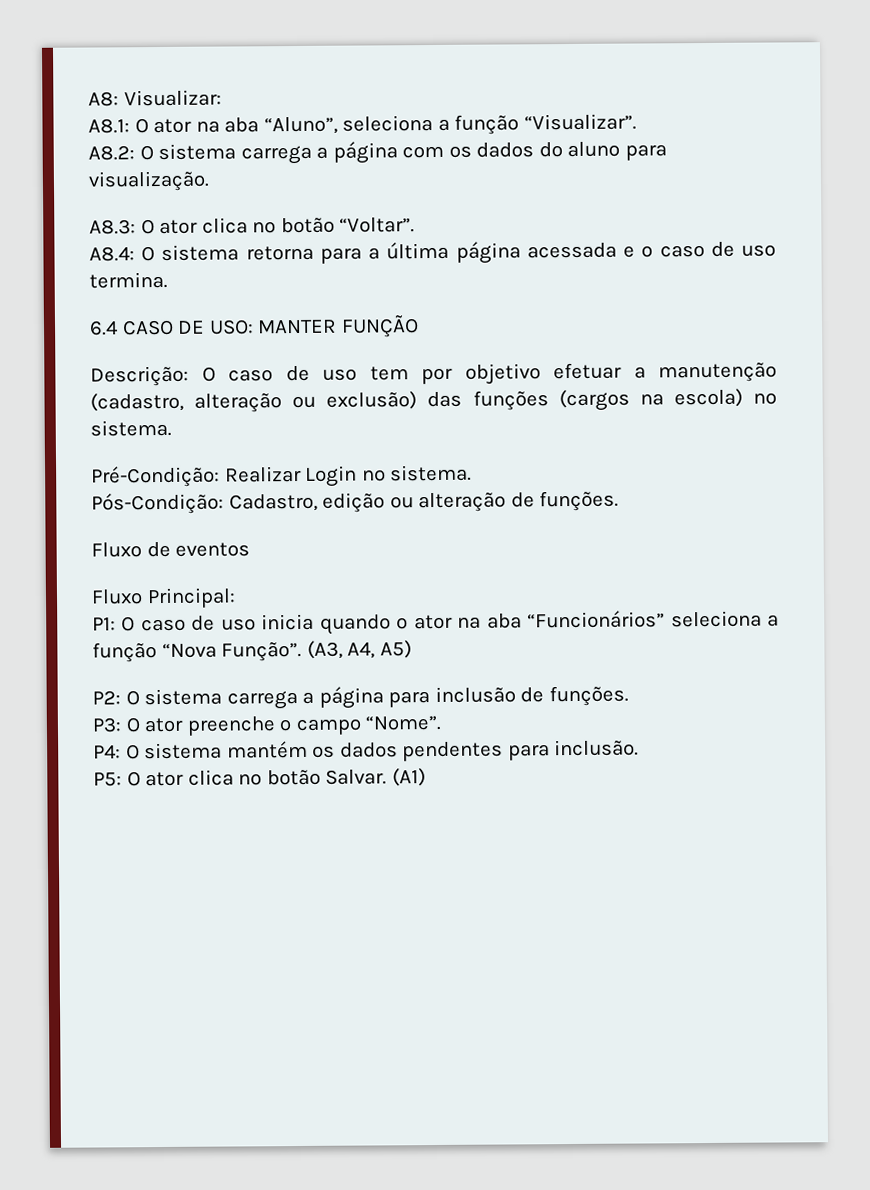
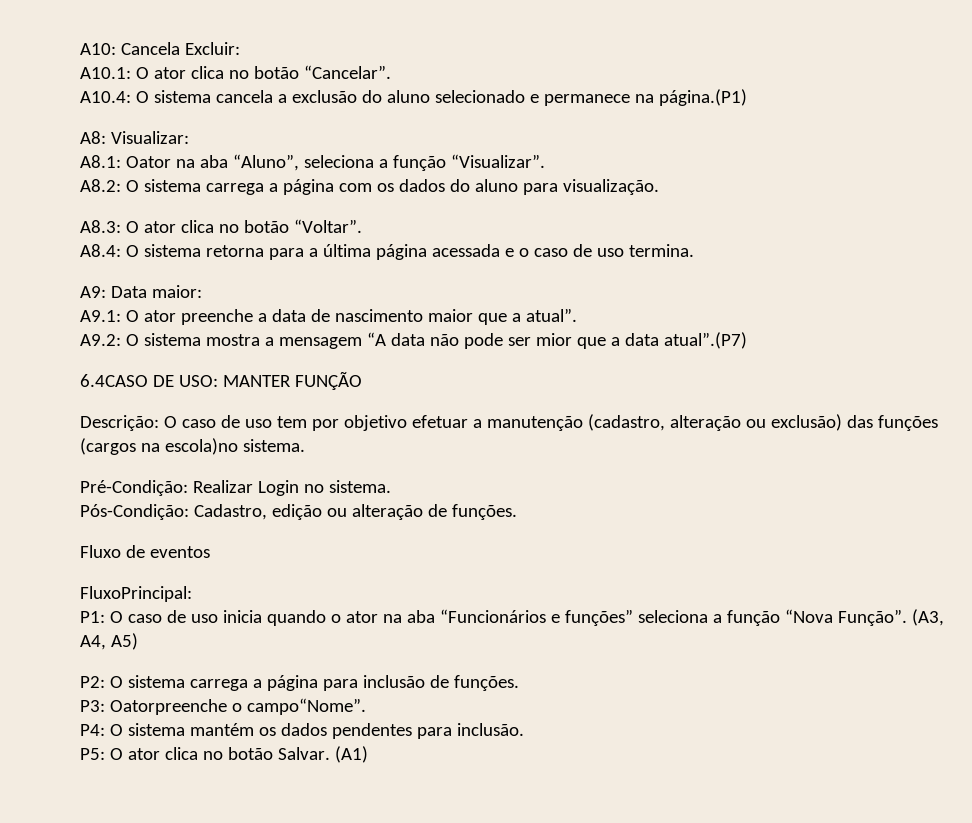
(88, 99) none -> [80,42,240,55] [80,65,391,79] [80,89,747,106] A10: Cancela Excluir: // A10.1: O ator clica no botão “Cancelar”. // A10.4: O sistema cancela a exclusão do aluno selecionado e permanece na página.(P1) //
[134,118,193,134] O ator -> [125,156,171,168] Oator
[89,319,174,336] 6.4 CASO -> [80,285,202,298] [80,308,577,325] [80,332,747,349] [80,374,148,387] A9: Data maior: // A9.1: O ator preenche a data de nascimento maior que a atual”. // A9.2: O sistema mostra a mensagem “A data não pode ser mior que a data atual”.(P7) // 6.4CASO
[673,388,777,408] escola) no -> [164,438,238,455] escola)no
[91,587,236,609] Fluxo Principal: -> [80,586,192,602] FluxoPrincipal:
[527,610,666,629] “Funcionários” -> [439,609,633,626] “Funcionários e funções”
[125,715,442,736] O ator preenche o campo “Nome”. -> [109,698,366,715] Oatorpreenche o campo“Nome”.

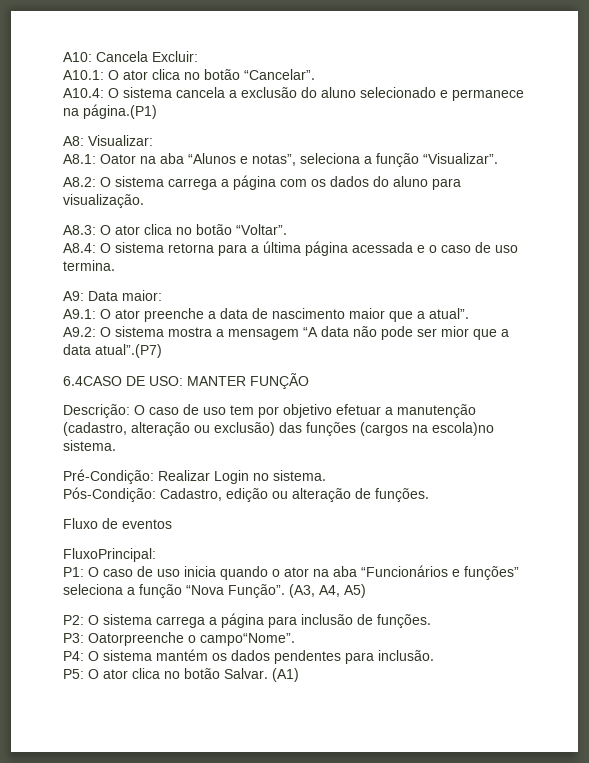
[232,154,299,171] “Aluno”, -> [188,153,296,166] “Alunos e notas”,

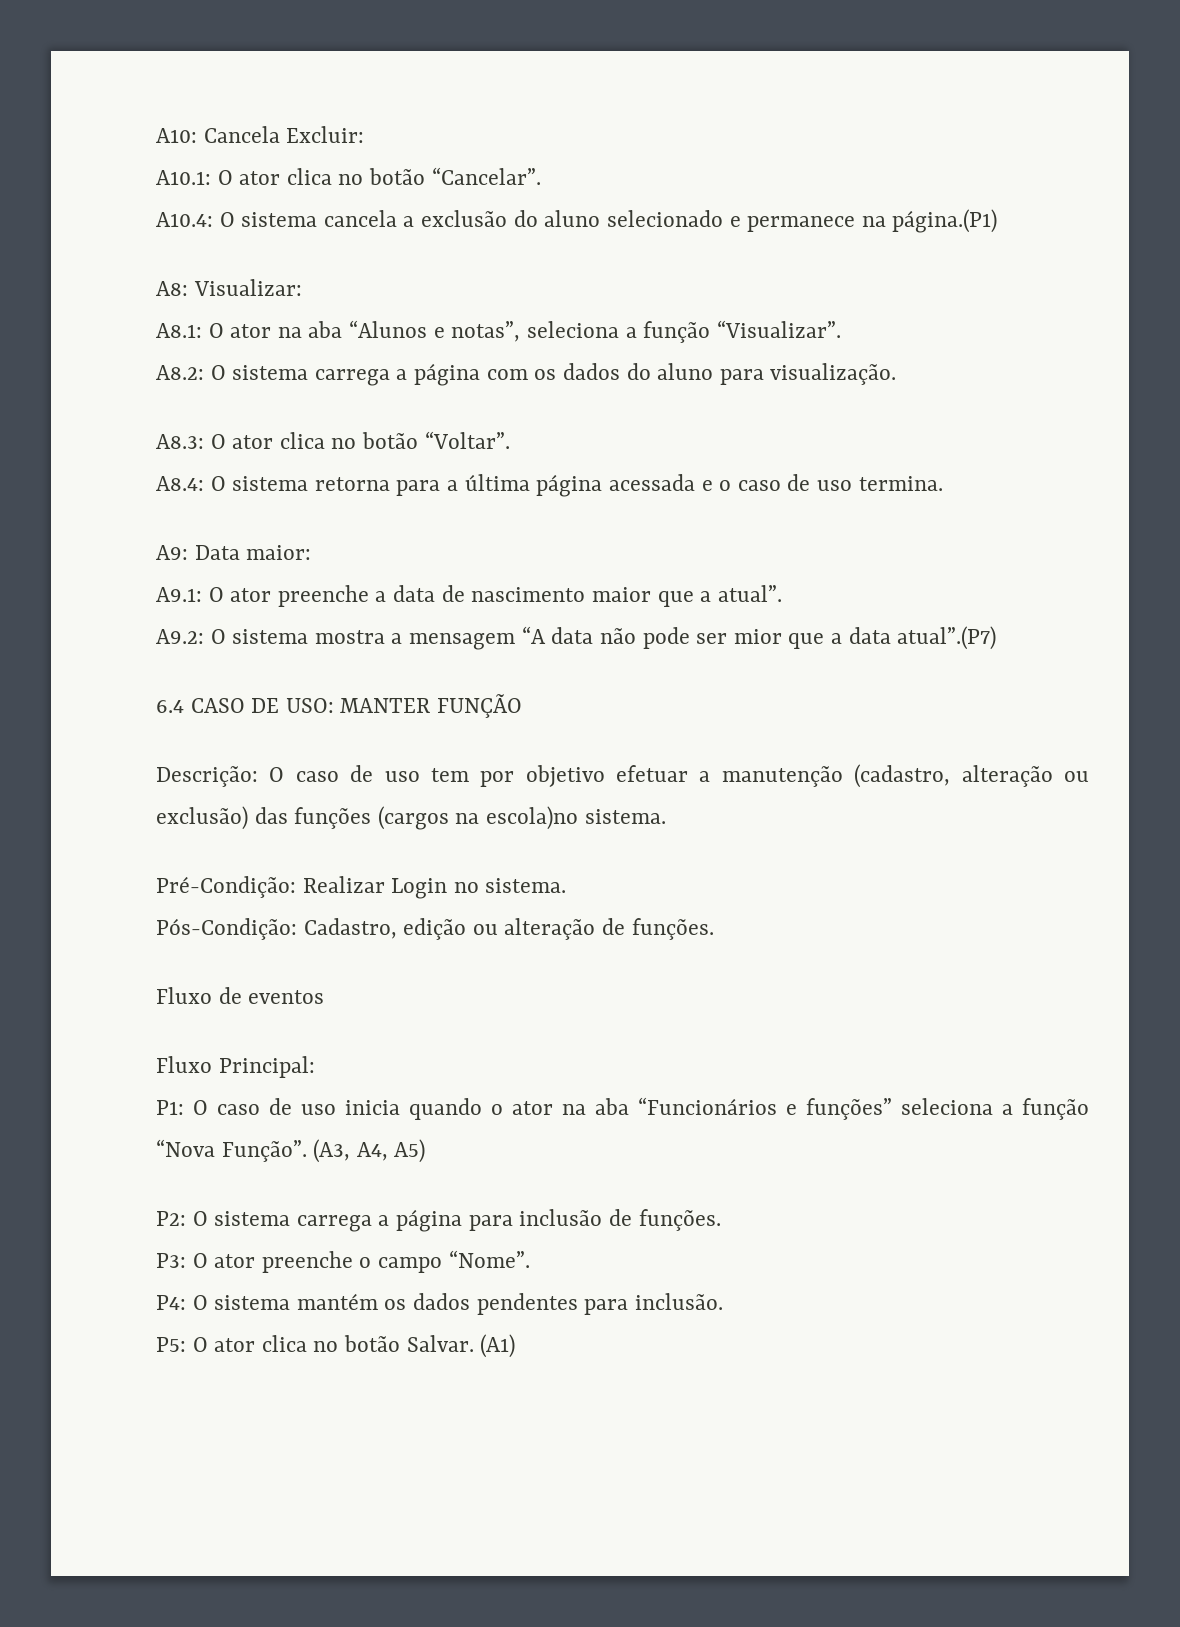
[100,154,136,164] Oator -> [208,323,272,338] O ator
[63,376,122,386] 6.4CASO -> [156,698,245,713] 6.4 CASO
[63,548,156,562] FluxoPrincipal: -> [156,1056,315,1078] Fluxo Principal:
[88,632,295,646] Oatorpreenche o campo“Nome”. -> [192,1250,530,1273] O ator preenche o campo “Nome”.

